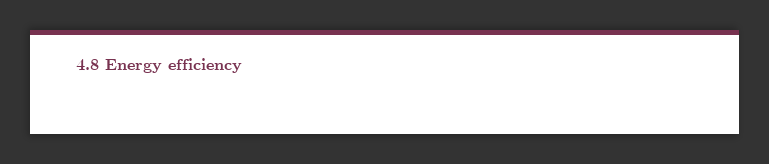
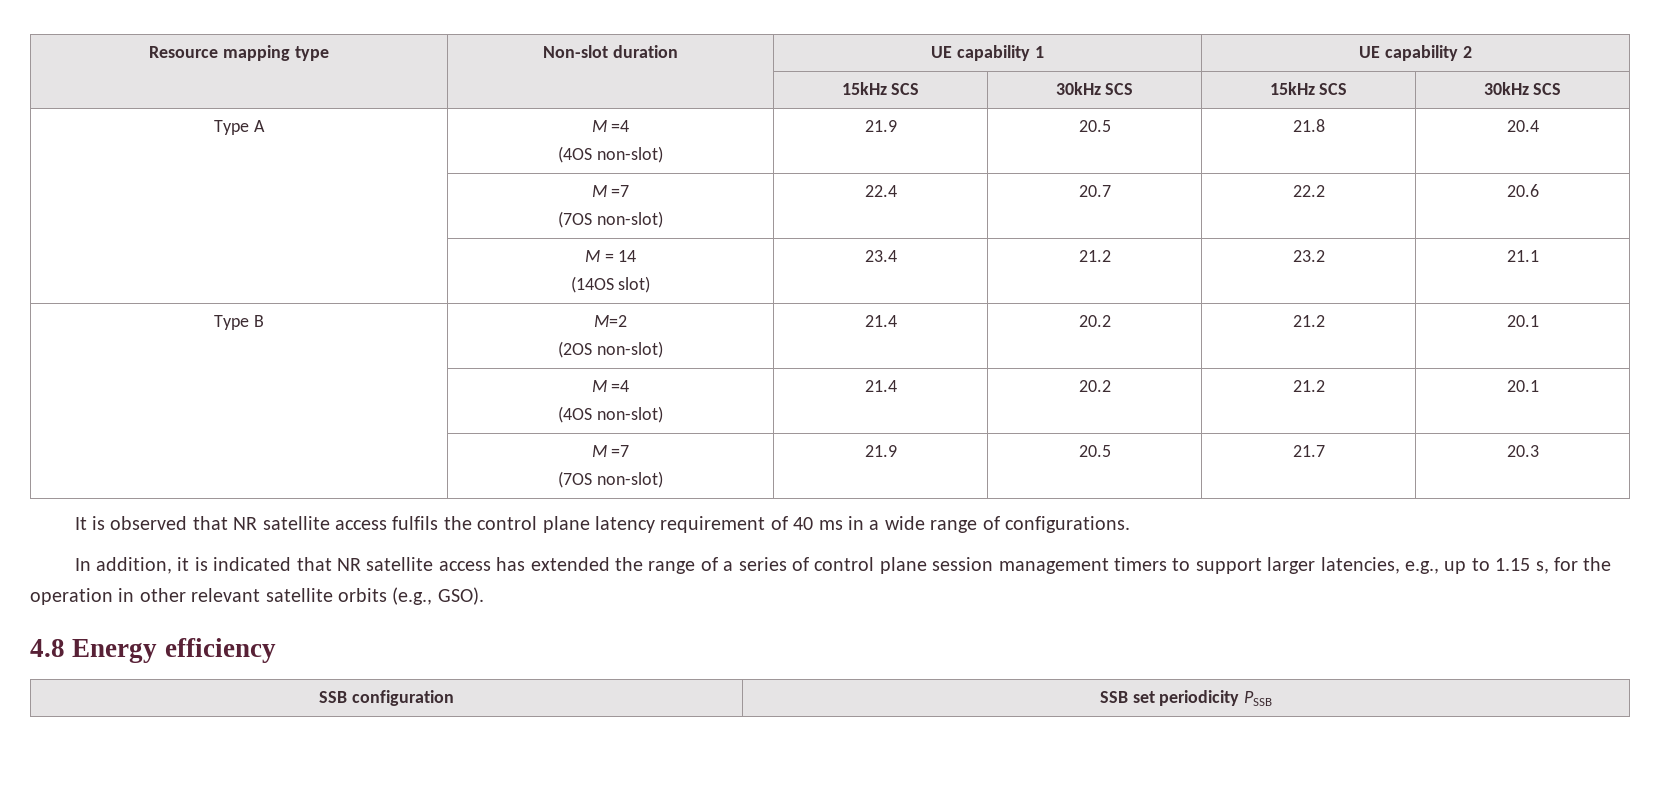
[76,58,242,73] 4.8 Energy efficiency -> [149,45,329,61] [543,45,678,58] [931,45,1044,61] [1359,45,1472,61] [841,82,920,95] [1055,82,1134,95] [1269,82,1348,95] [1483,82,1562,95] [214,120,265,135] [591,120,630,132] [558,146,663,163] [864,120,897,132] [1078,120,1111,132] [1292,119,1325,132] [1506,120,1539,132] [591,185,630,197] [558,211,663,228] [864,185,897,197] [1078,185,1111,197] [1292,185,1325,197] [1506,184,1539,197] [584,250,637,262] [570,276,651,293] [864,250,897,262] [1078,250,1111,262] [1292,250,1325,262] [1506,250,1539,262] [214,315,264,330] [594,315,627,327] [558,341,663,358] [864,315,897,327] [1078,315,1111,327] [1292,315,1325,327] [1506,315,1539,327] [591,380,630,392] [558,406,663,423] [864,380,897,392] [1078,380,1111,392] [1292,380,1325,392] [1506,380,1539,392] [591,445,630,457] [558,471,663,488] [864,445,897,457] [1078,445,1111,457] [1292,445,1325,457] [1506,445,1539,457] [74,516,1130,533] [74,557,1612,574] [30,587,484,605] [30,638,276,663] [319,690,454,706] [1099,690,1273,706] Resource mapping type | Non-slot duration | UE capability 1 | UE capability 2 // | | 15kHz SCS | 30kHz SCS | 15kHz SCS | 30kHz SCS // Type A | M =4 // (4OS non-slot) | 21.9 | 20.5 | 21.8 | 20.4 // | M =7 // (7OS non-slot) | 22.4 | 20.7 | 22.2 | 20.6 // | M = 14 // (14OS slot) | 23.4 | 21.2 | 23.2 | 21.1 // Type B | M=2 // (2OS non-slot) | 21.4 | 20.2 | 21.2 | 20.1 // | M =4 // (4OS non-slot) | 21.4 | 20.2 | 21.2 | 20.1 // | M =7 // (7OS non-slot) | 21.9 | 20.5 | 21.7 | 20.3 // It is observed that NR satellite access fulfils the control plane latency requirement of 40 ms in a wide range of configurations. // In addition, it is indicated that NR satellite access has extended the range of a series of control plane session management timers to support larger latencies, e.g., up to 1.15 s, for the operation in other relevant satellite orbits (e.g., GSO). // 4.8 Energy efficiency // SSB configuration | SSB set periodicity PSSB

